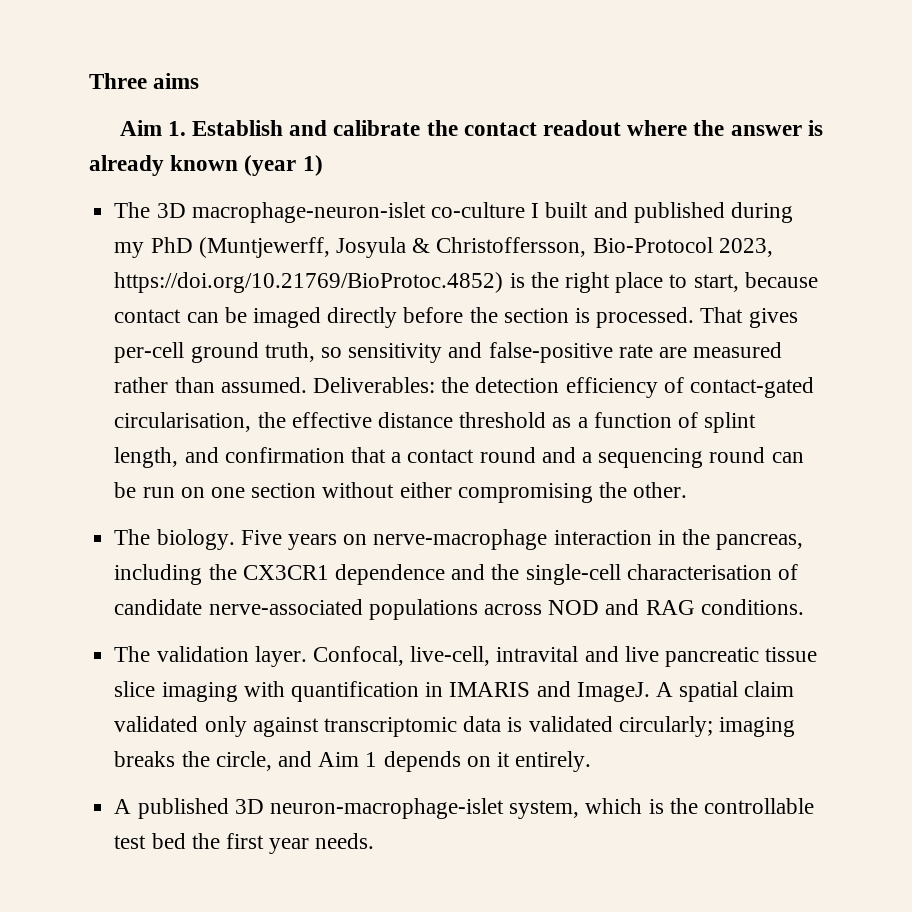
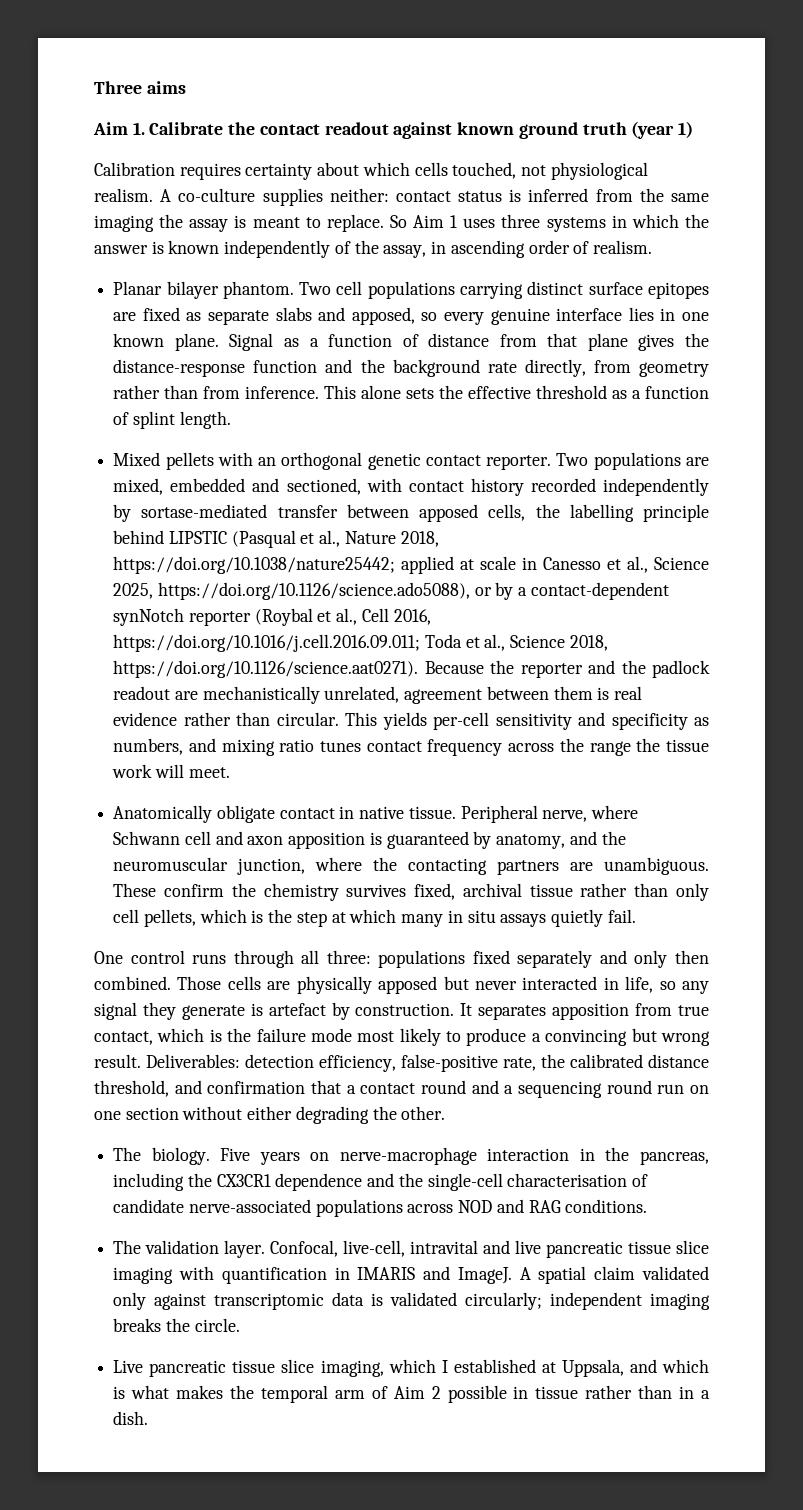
[191,120,823,136] [89,155,323,176] [114,202,793,223] [114,237,773,258] [114,272,818,293] [114,307,798,328] [114,342,783,363] [114,377,814,398] [114,412,252,432] Establish and calibrate the contact readout where the answer is already known (year 1) // The 3D macrophage-neuron-islet co-culture I built and published during my PhD (Muntjewerff, Josyula & Christoffersson, Bio-Protocol 2023, https://doi.org/10.21769/BioProtoc.4852) is the right place to start, because contact can be imaged directly before the section is processed. That gives per-cell ground truth, so sensitivity and false-positive rate are measured rather than assumed. Deliverables: the detection efficiency of contact-gated circularisation, -> [149,121,693,139] [94,162,648,180] [94,188,709,206] [94,214,709,232] [94,240,652,258] [113,281,709,299] [113,307,709,325] [113,333,709,351] [113,359,709,377] [113,385,435,399] Calibrate the contact readout against known ground truth (year 1) // Calibration requires certainty about which cells touched, not physiological realism. A co-culture supplies neither: contact status is inferred from the same imaging the assay is meant to replace. So Aim 1 uses three systems in which the answer is known independently of the assay, in ascending order of realism. // Planar bilayer phantom. Two cell populations carrying distinct surface epitopes are fixed as separate slabs and apposed, so every genuine interface lies in one known plane. Signal as a function of distance from that plane gives the distance-response function and the background rate directly, from geometry rather than from inference. This alone sets
[377,412,453,428] distance -> (532, 392) none
[114,447,179,468] length, -> [179,411,231,429] [113,452,709,470] [113,478,709,496] [113,504,709,522] [113,530,439,548] [113,556,709,574] [113,582,669,600] [113,608,431,626] [113,634,608,652] [113,660,710,678] [113,686,643,704] [113,712,710,730] [113,738,709,756] [112,764,230,778] [113,805,639,823] [113,831,626,849] [113,857,709,875] [113,883,709,901] [113,909,636,927] [94,950,709,968] [94,976,709,994] [94,1002,709,1020] [94,1028,711,1046] [94,1054,709,1072] [94,1080,169,1097] length. // Mixed pellets with an orthogonal genetic contact reporter. Two populations are mixed, embedded and sectioned, with contact history recorded independently by sortase-mediated transfer between apposed cells, the labelling principle behind LIPSTIC (Pasqual et al., Nature 2018, https://doi.org/10.1038/nature25442; applied at scale in Canesso et al., Science 2025, https://doi.org/10.1126/science.ado5088), or by a contact-dependent synNotch reporter (Roybal et al., Cell 2016, https://doi.org/10.1016/j.cell.2016.09.011; Toda et al., Science 2018, https://doi.org/10.1126/science.aat0271). Because the reporter and the padlock readout are mechanistically unrelated, agreement between them is real evidence rather than circular. This yields per-cell sensitivity and specificity as numbers, and mixing ratio tunes contact frequency across the range the tissue work will meet. // Anatomically obligate contact in native tissue. Peripheral nerve, where Schwann cell and axon apposition is guaranteed by anatomy, and the neuromuscular junction, where the contacting partners are unambiguous. These confirm the chemistry survives fixed, archival tissue rather than only cell pellets, which is the step at which many in situ assays quietly fail. // One control runs through all three: populations fixed separately and only then combined. Those cells are physically apposed but never interacted in life, so any signal they generate is artefact by construction. It separates apposition from true contact, which is the failure mode most likely to produce a convincing but wrong result. Deliverables: detection efficiency, false-positive rate, the calibrated distance threshold,
[771,452,804,463] [114,482,137,498] can be -> (652, 1087) none
[457,483,593,503] compromising -> [295,1106,369,1124] degrading
(713, 726) none -> [550,1292,643,1310] independent
[215,751,592,772] [114,798,814,819] [114,833,375,854] circle, and Aim 1 depends on it entirely. // A published 3D neuron-macrophage-islet system, which is the controllable test bed the first year needs. -> [194,1318,240,1332] [113,1359,709,1377] [113,1385,710,1403] [113,1411,149,1425] circle. // Live pancreatic tissue slice imaging, which I established at Uppsala, and which is what makes the temporal arm of Aim 2 possible in tissue rather than in a dish.

